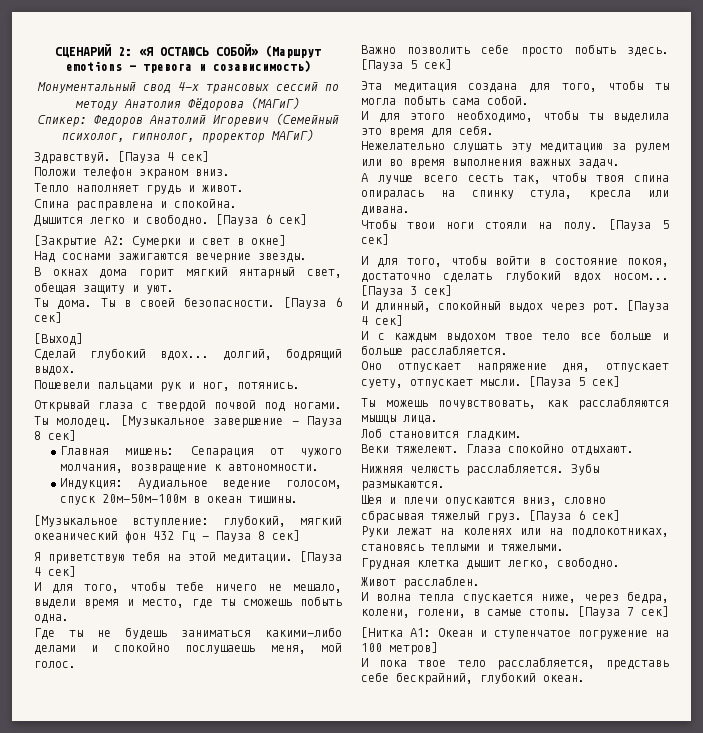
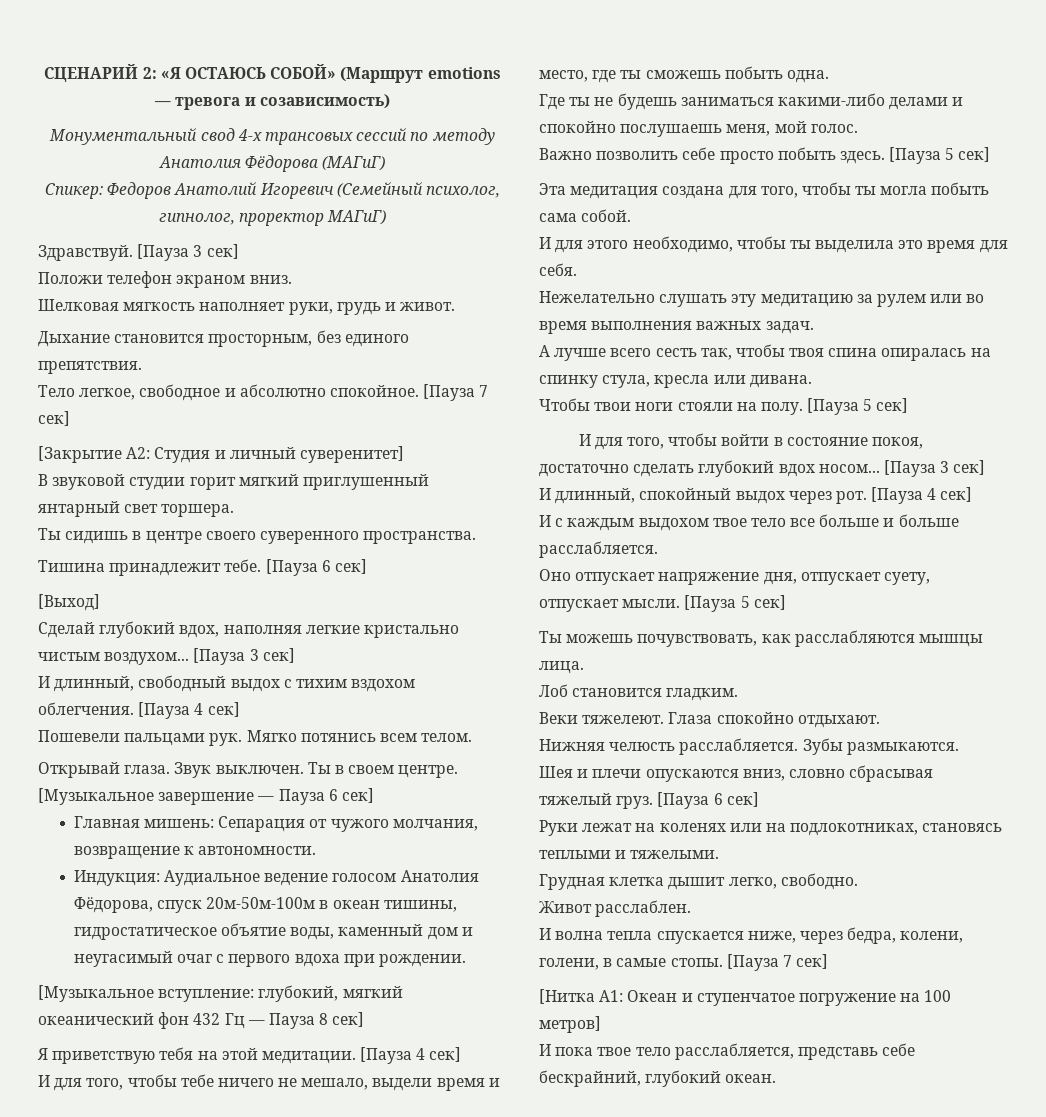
[167,152,174,161] 4 -> [193,245,203,257] 3
[34,183,139,192] Тепло наполняет -> [38,299,333,315] Шелковая мягкость наполняет руки,
[34,199,237,211] [34,214,307,227] [34,235,286,248] [34,251,307,263] [34,267,342,279] [34,282,174,294] [34,297,275,310] Спина расправлена и спокойна. // Дышится легко и свободно. [Пауза 6 сек] // [Закрытие А2: Сумерки и свет в окне] // Над соснами зажигаются вечерние звезды. // В окнах дома горит мягкий янтарный свет, обещая защиту и уют. // Ты дома. Ты в своей безопасности. -> [38,330,409,347] [38,361,142,374] [38,384,489,401] [38,411,70,426] [38,446,404,463] [38,474,429,490] [38,501,235,517] [38,528,477,544] [38,559,262,576] Дыхание становится просторным, без единого препятствия. // Тело легкое, свободное и абсолютно спокойное. [Пауза 7 сек] // [Закрытие А2: Студия и личный суверенитет] // В звуковой студии горит мягкий приглушенный янтарный свет торшера. // Ты сидишь в центре своего суверенного пространства. // Тишина принадлежит тебе.
[160,348,342,361] [34,366,76,376] [34,380,300,392] [34,400,342,412] [34,416,113,428] вдох... долгий, бодрящий выдох. // Пошевели пальцами рук и ног, потянись. // Открывай глаза с твердой почвой под ногами. Ты молодец. -> [179,625,459,638] [38,648,295,665] [38,675,416,692] [38,702,240,719] [38,730,473,746] [38,762,459,778] вдох, наполняя легкие кристально чистым воздухом... [Пауза 3 сек] // И длинный, свободный выдох с тихим вздохом облегчения. [Пауза 4 сек] // Пошевели пальцами рук. Мягко потянись всем телом. // Открывай глаза. Звук выключен. Ты в своем центре.
[34,431,41,440] 8 -> [328,789,338,801] 6
[286,480,342,489] голосом, -> [332,870,479,882] [73,897,153,913] голосом Анатолия Фёдорова,
[249,496,299,503] тишины. -> [383,900,457,912] [73,923,473,940] [73,951,466,967] тишины, гидростатическое объятие воды, каменный дом и неугасимый очаг с первого вдоха при рождении.

